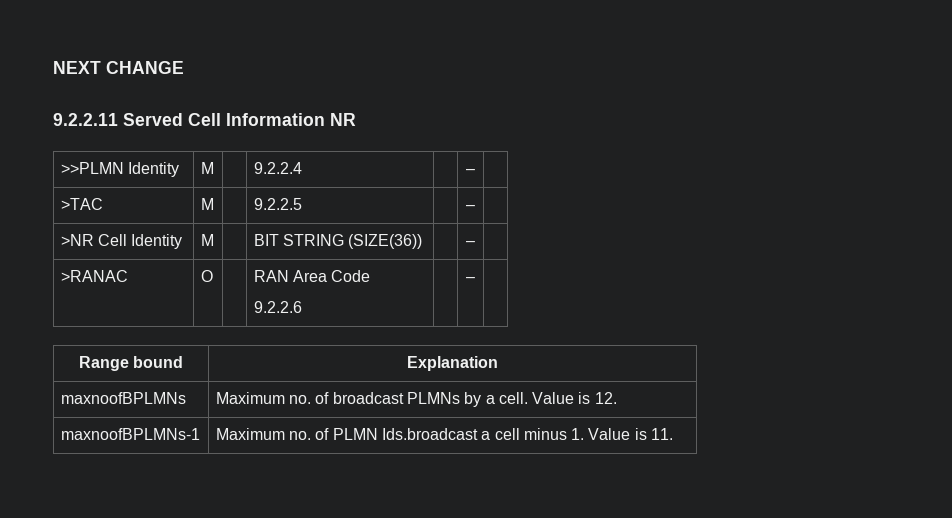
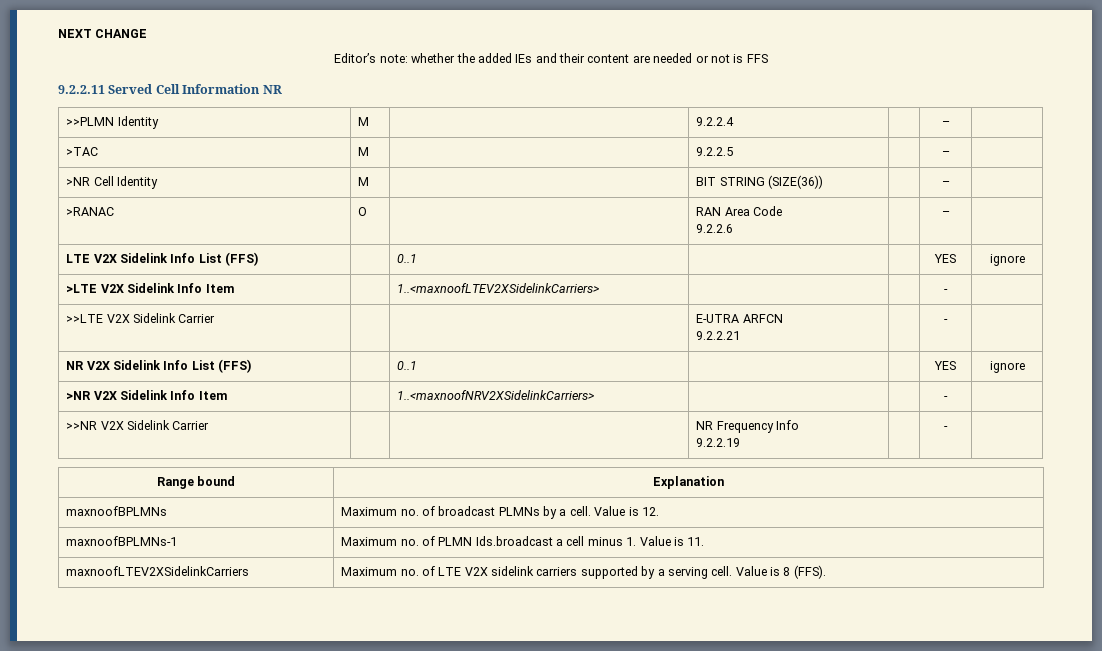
(184, 67) none -> [334,53,768,63] // Editor’s note: whether the added IEs and their content are needed or not is FFS
(475, 279) none -> [66,252,259,266] [397,254,418,263] [934,254,956,263] [989,254,1025,266] [66,283,234,293] [397,283,600,293] [944,289,948,293] [66,313,216,323] [696,314,783,323] [696,331,741,340] [944,319,948,323] [66,359,252,373] [397,361,418,370] [934,361,956,370] [989,361,1025,373] [66,390,227,400] [397,390,595,400] [944,396,948,400] [66,420,210,430] [696,420,799,433] [696,438,741,447] [944,426,948,430] // LTE V2X Sidelink Info List (FFS) | | 0..1 | | | YES | ignore // >LTE V2X Sidelink Info Item | | 1..<maxnoofLTEV2XSidelinkCarriers> | | | - | // >>LTE V2X Sidelink Carrier | | | E-UTRA ARFCN // 9.2.2.21 | | - | // NR V2X Sidelink Info List (FFS) | | 0..1 | | | YES | ignore // >NR V2X Sidelink Info Item | | 1..<maxnoofNRV2XSidelinkCarriers> | | | - | // >>NR V2X Sidelink Carrier | | | NR Frequency Info // 9.2.2.19 | | - |
(674, 434) none -> [66,566,250,576] [341,565,826,579] // maxnoofLTEV2XSidelinkCarriers | Maximum no. of LTE V2X sidelink carriers supported by a serving cell. Value is 8 (FFS).

